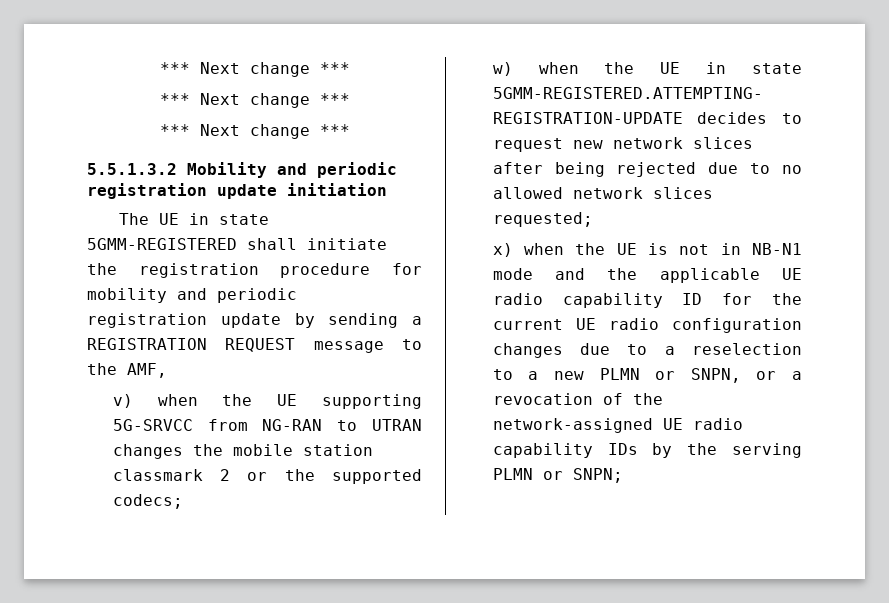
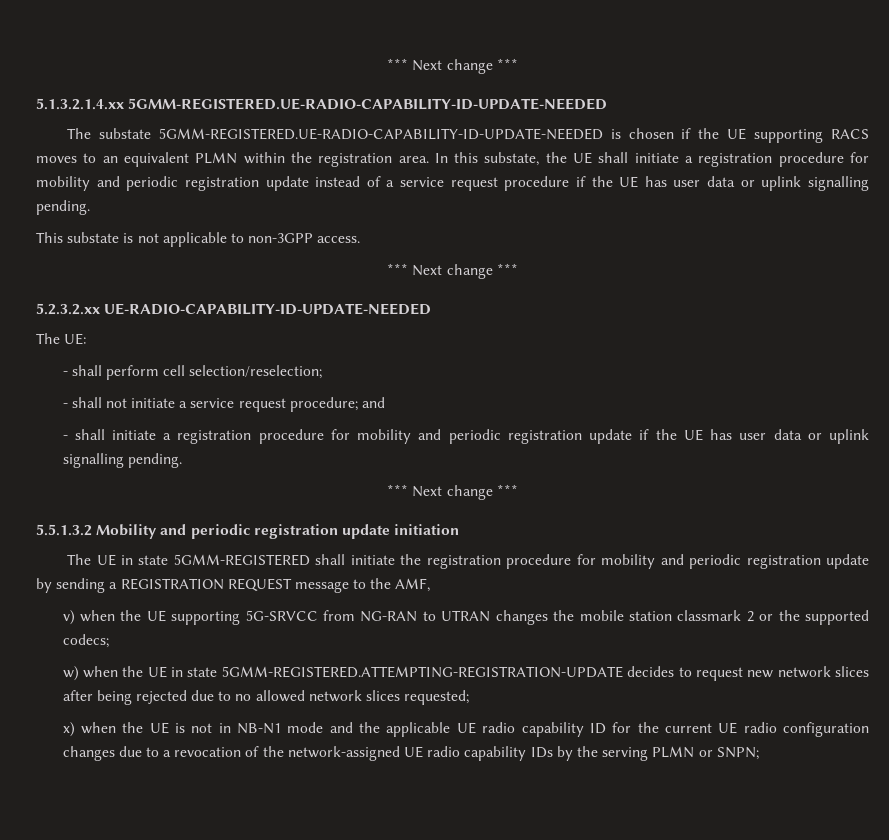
[159,62,350,77] [159,93,350,108] *** Next change *** // *** Next change *** -> [387,58,518,74] [36,98,608,110] [67,128,869,143] [36,152,869,167] [36,176,870,191] [36,200,90,215] [36,232,361,247] [387,263,518,279] [36,303,432,315] [36,333,87,345] [62,365,323,380] [62,397,386,412] [62,429,870,444] [62,453,182,468] *** Next change *** // 5.1.3.2.1.4.xx 5GMM-REGISTERED.UE-RADIO-CAPABILITY-ID-UPDATE-NEEDED // The substate 5GMM-REGISTERED.UE-RADIO-CAPABILITY-ID-UPDATE-NEEDED is chosen if the UE supporting RACS moves to an equivalent PLMN within the registration area. In this substate, the UE shall initiate a registration procedure for mobility and periodic registration update instead of a service request procedure if the UE has user data or uplink signalling pending. // This substate is not applicable to non-3GPP access. // *** Next change *** // 5.2.3.2.xx UE-RADIO-CAPABILITY-ID-UPDATE-NEEDED // The UE: // - shall perform cell selection/reselection; // - shall not initiate a service request procedure; and // - shall initiate a registration procedure for mobility and periodic registration update if the UE has user data or uplink signalling pending.
[692,343,802,355] [492,368,802,383] reselection to a new PLMN or SNPN, or a -> (172, 753) none

